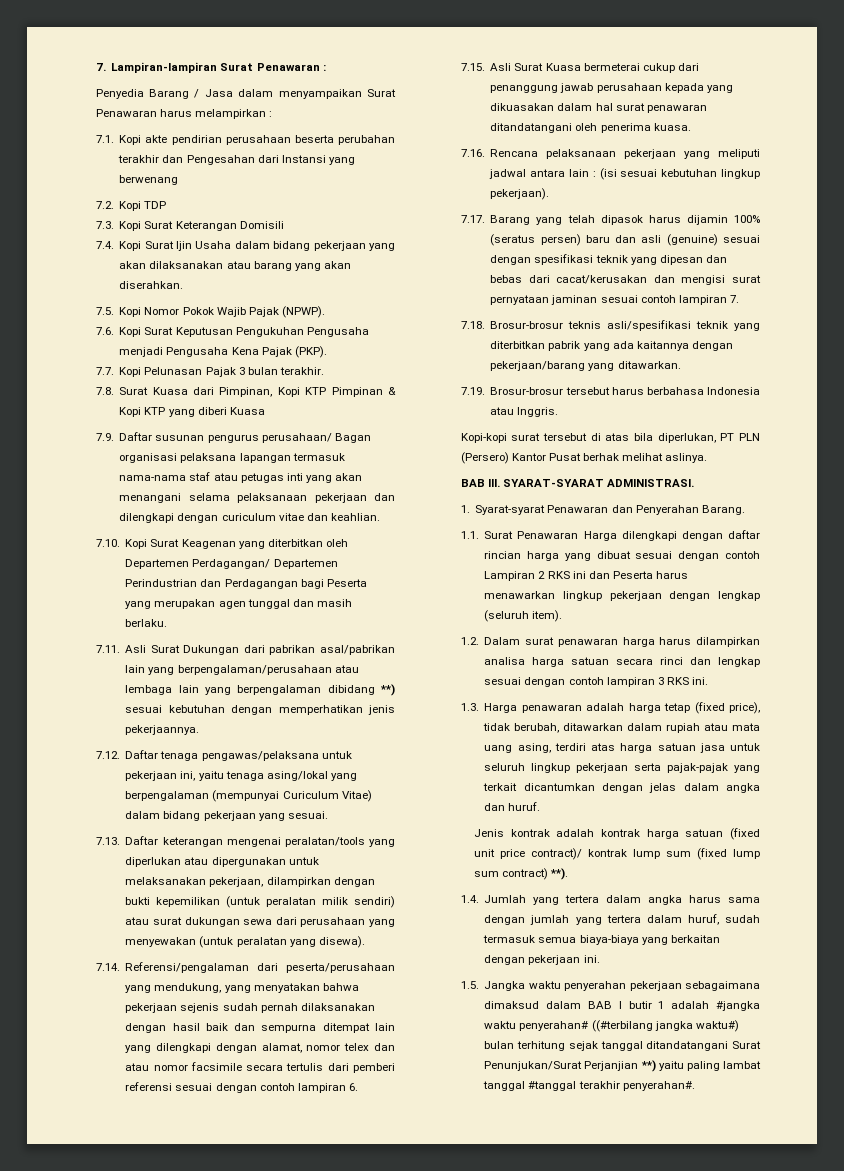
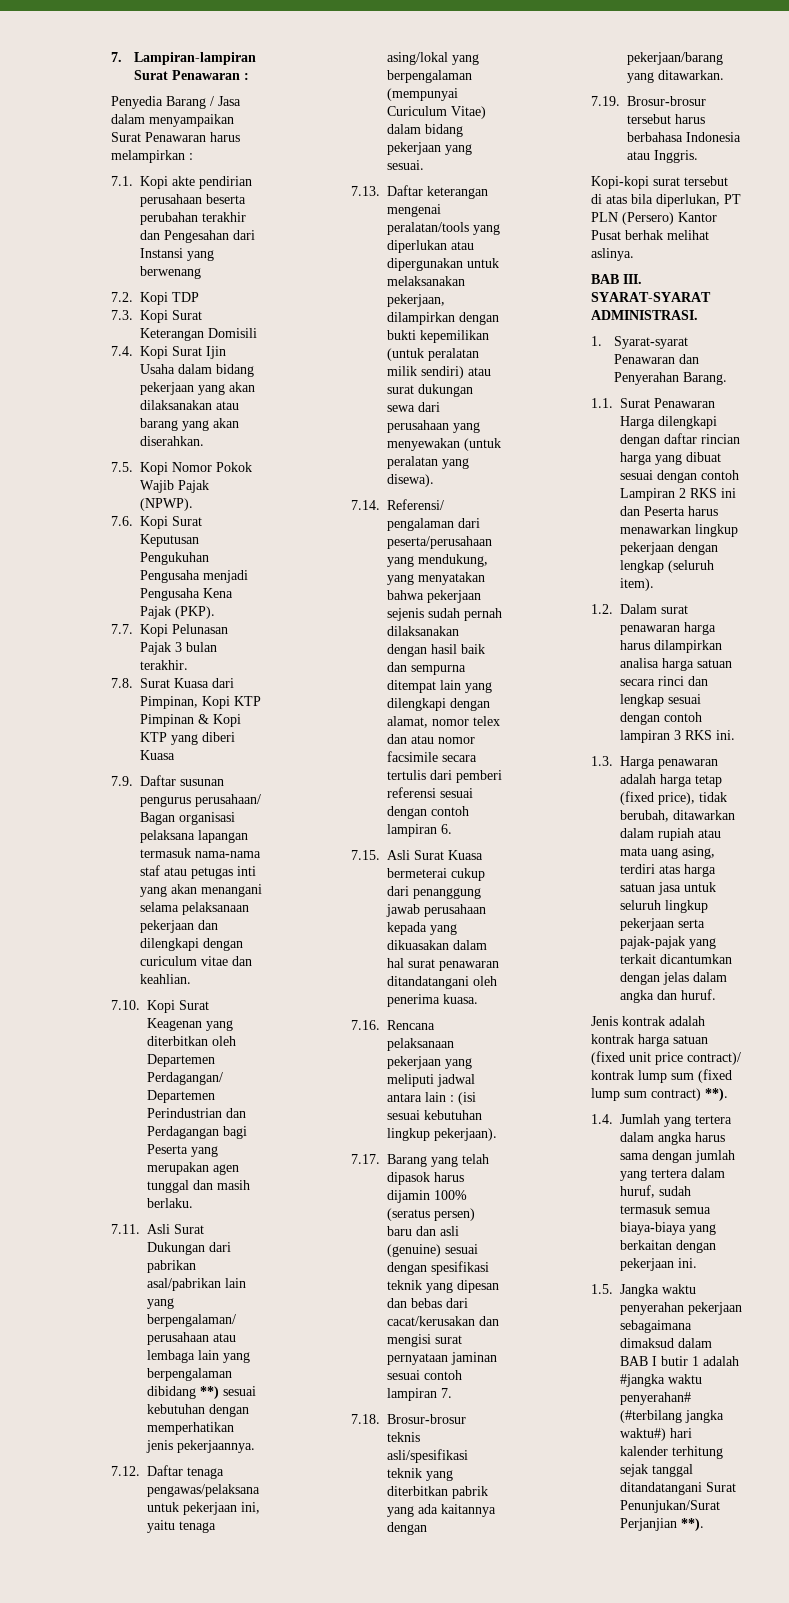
[591,1020,653,1032] ((#terbilang -> [620,1410,683,1423] (#terbilang
[484,1041,515,1049] bulan -> [670,1428,693,1438] [620,1446,669,1456] hari kalender
[641,1060,761,1072] [483,1081,695,1091] **) yaitu paling lambat tanggal #tanggal terakhir penyerahan#. -> [681,1518,705,1531] **).

